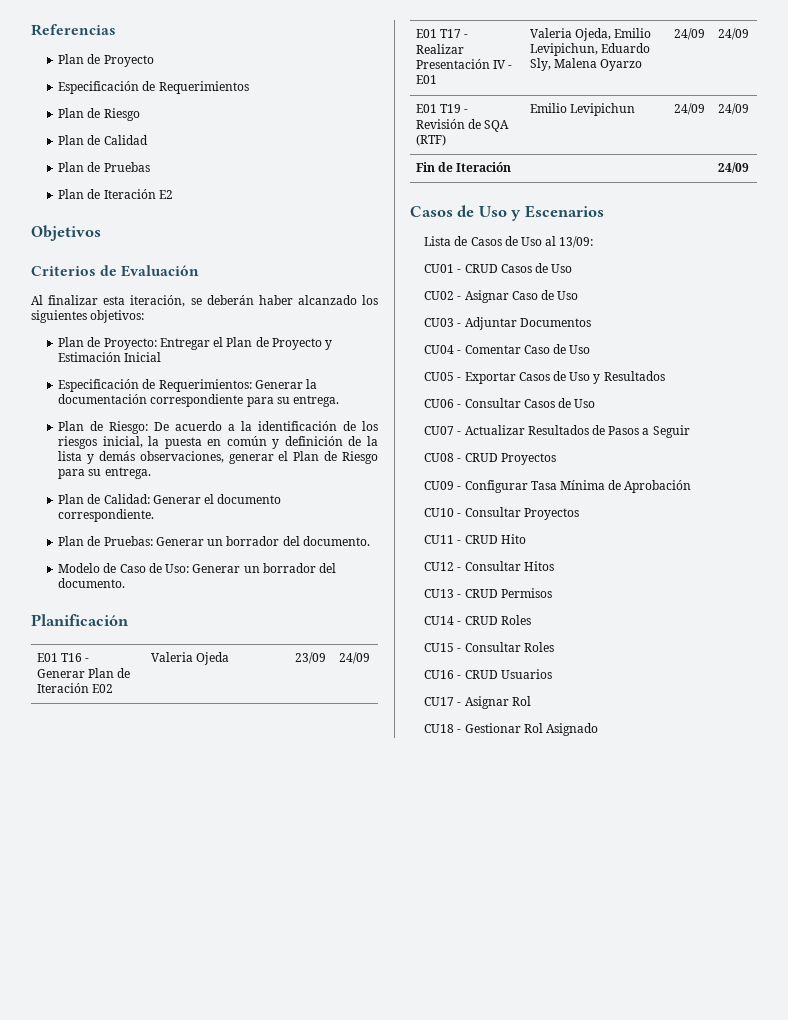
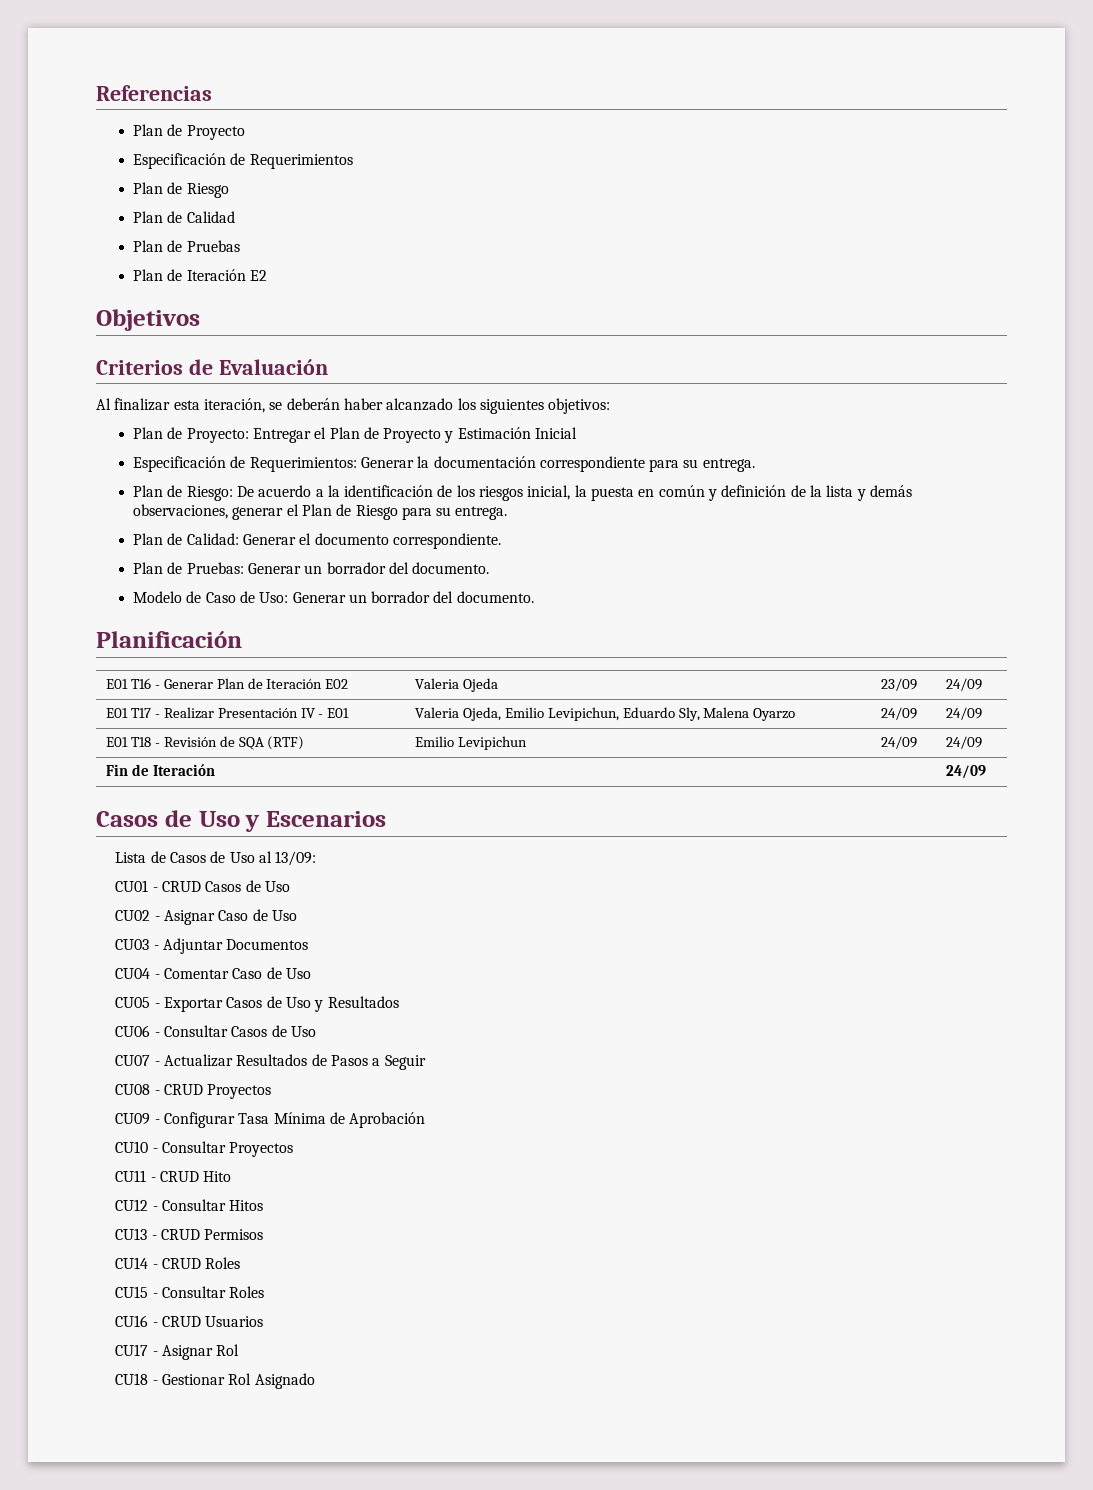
[440,104,462,113] T19 -> [130,737,151,747] T18

